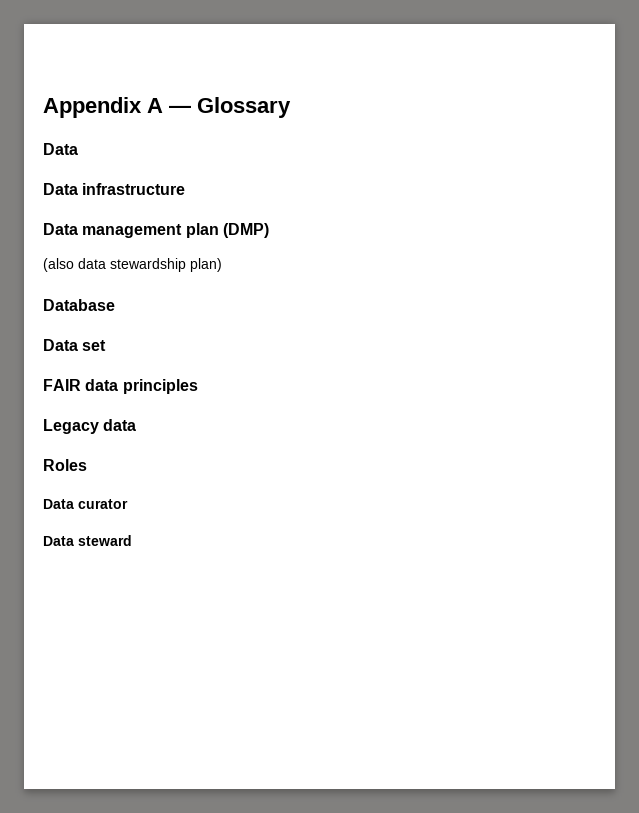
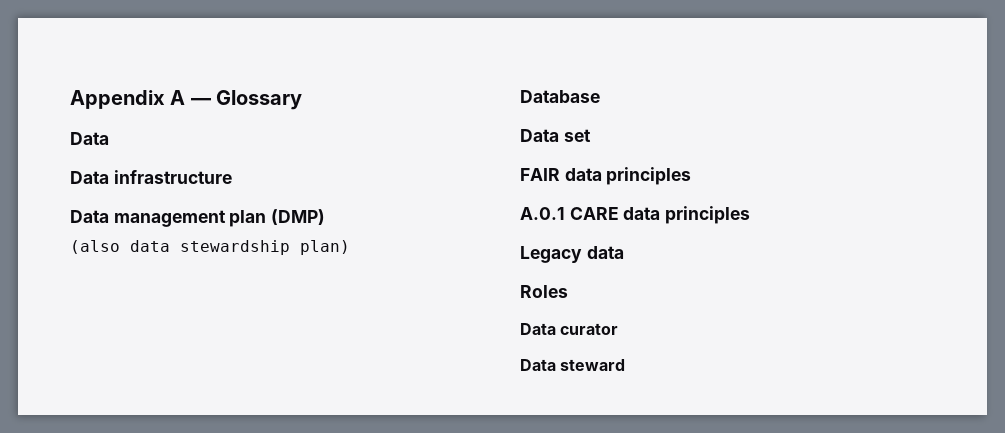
(198, 386) none -> [520,206,751,224] // A.0.1 CARE data principles

